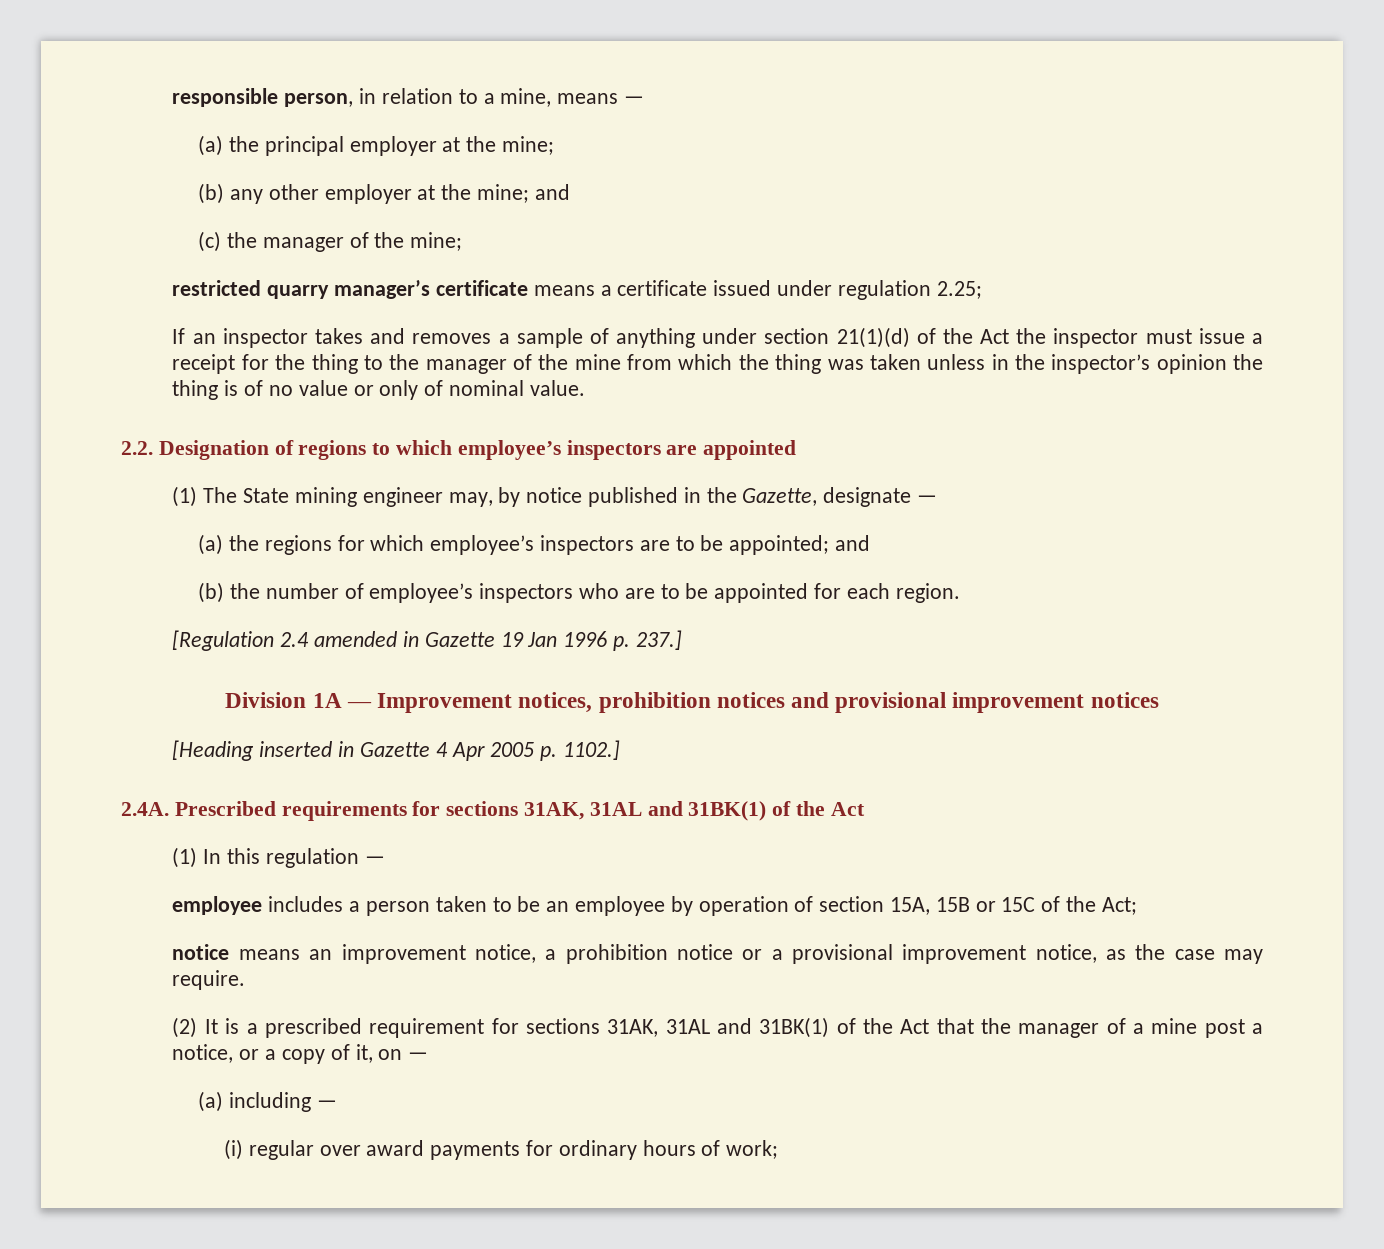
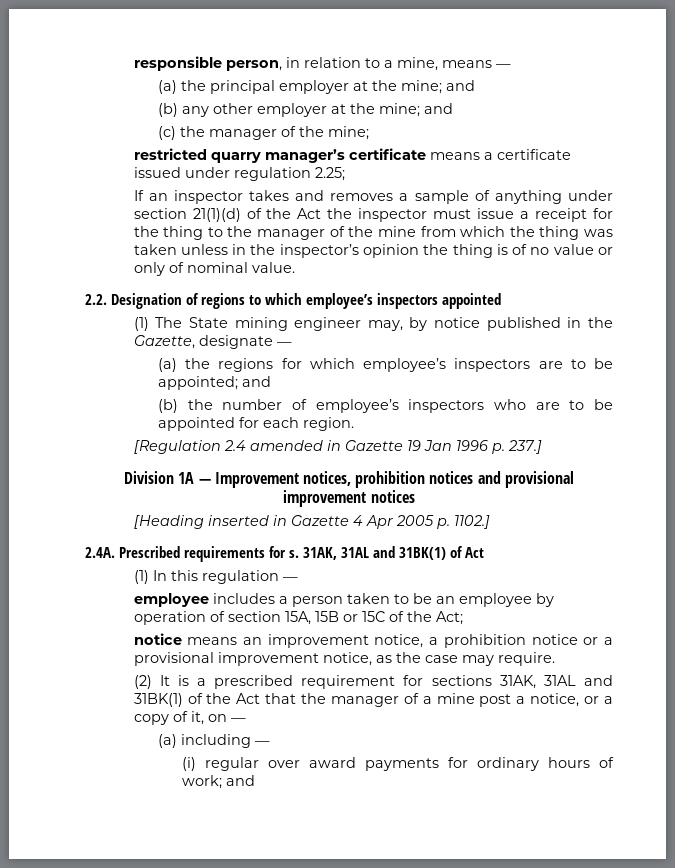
(555, 145) none -> [445,80,475,91] and
[666,445,698,455] are -> (438, 301) none
[446,801,826,821] sections 31AK, 31AL and 31BK(1) of the -> [289,546,463,560] s. 31AK, 31AL and 31BK(1) of
(779, 1149) none -> [226,775,256,786] and

